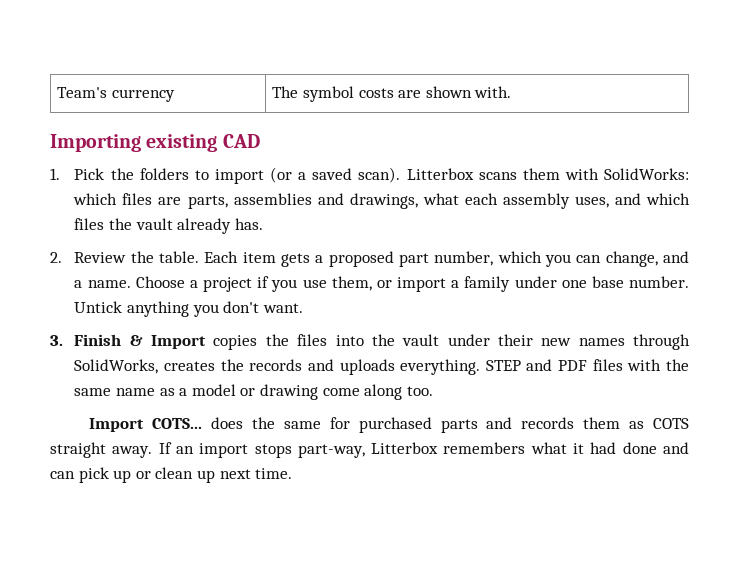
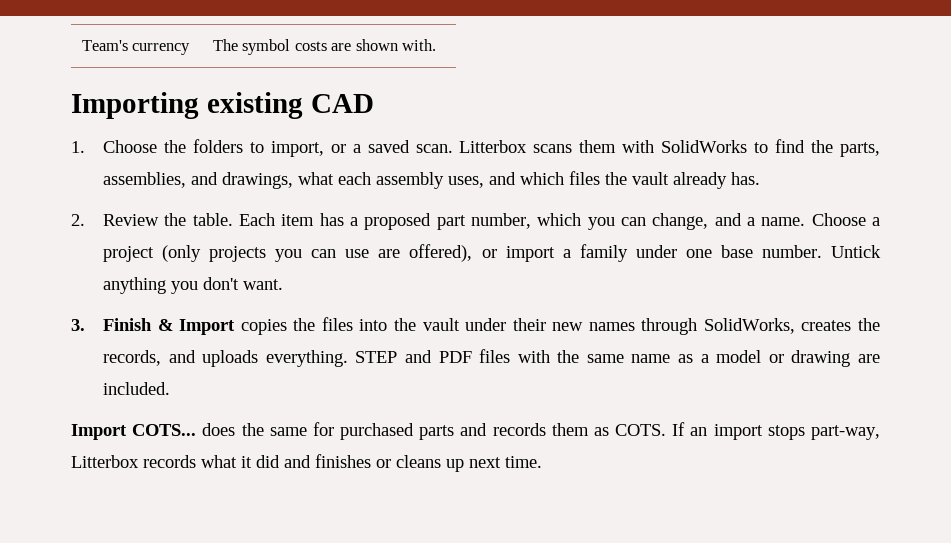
[74,168,105,180] Pick -> [103,140,158,153] Choose
[214,167,292,184] import (or -> [270,141,346,157] import, or
[358,167,401,183] scan). -> [415,144,453,153] scan.
[604,168,689,180] [73,193,312,209] SolidWorks: which files are parts, assemblies -> [661,139,881,157] [103,172,187,188] SolidWorks to find the parts, assemblies,
[281,253,311,267] gets -> [319,213,344,226] has
[257,276,372,292] if you use them, -> [162,244,473,262] (only projects you can use are offered),
[249,359,303,371] records -> [103,350,162,366] records,
[322,384,433,400] come along too. -> [857,354,880,363] [103,382,171,395] are included.
[652,418,689,429] [50,442,153,458] COTS straight away. -> [615,424,667,436] COTS.
[443,442,526,454] remembers -> [143,455,196,468] records
[590,442,689,454] [50,467,194,483] had done and can pick up or clean -> [256,454,441,468] did and finishes or cleans

